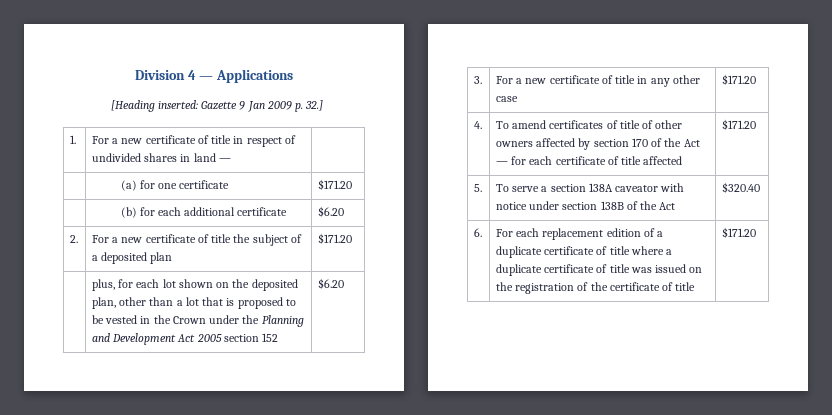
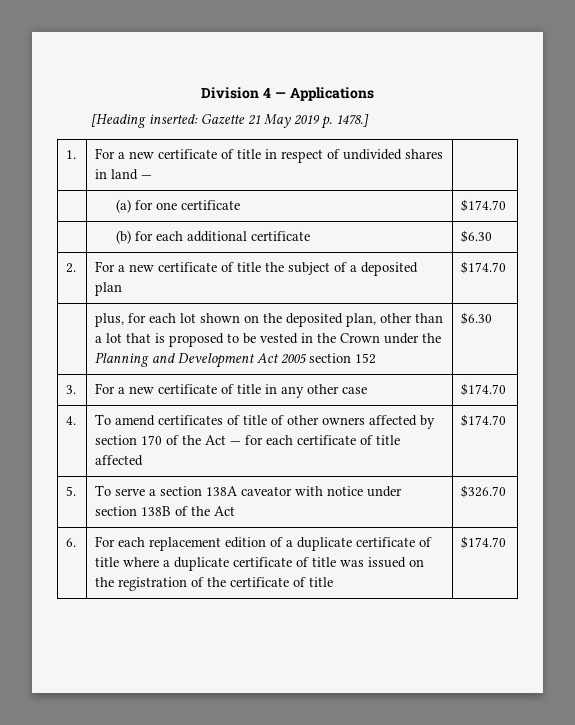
[239,100,324,112] 9 Jan 2009 p. 32.] -> [248,114,370,129] 21 May 2019 p. 1478.]
[317,179,352,190] $171.20 -> [461,199,507,212] $174.70
[317,206,344,217] $6.20 -> [461,230,493,243] $6.30
[317,233,352,244] $171.20 -> [461,261,507,274] $174.70
[317,278,344,289] $6.20 -> [461,312,493,325] $6.30
[721,74,756,85] $171.20 -> [461,383,507,396] $174.70
[721,119,756,130] $171.20 -> [461,414,507,427] $174.70
[721,182,760,193] $320.40 -> [461,485,507,498] $326.70
[721,227,756,238] $171.20 -> [461,536,507,549] $174.70

